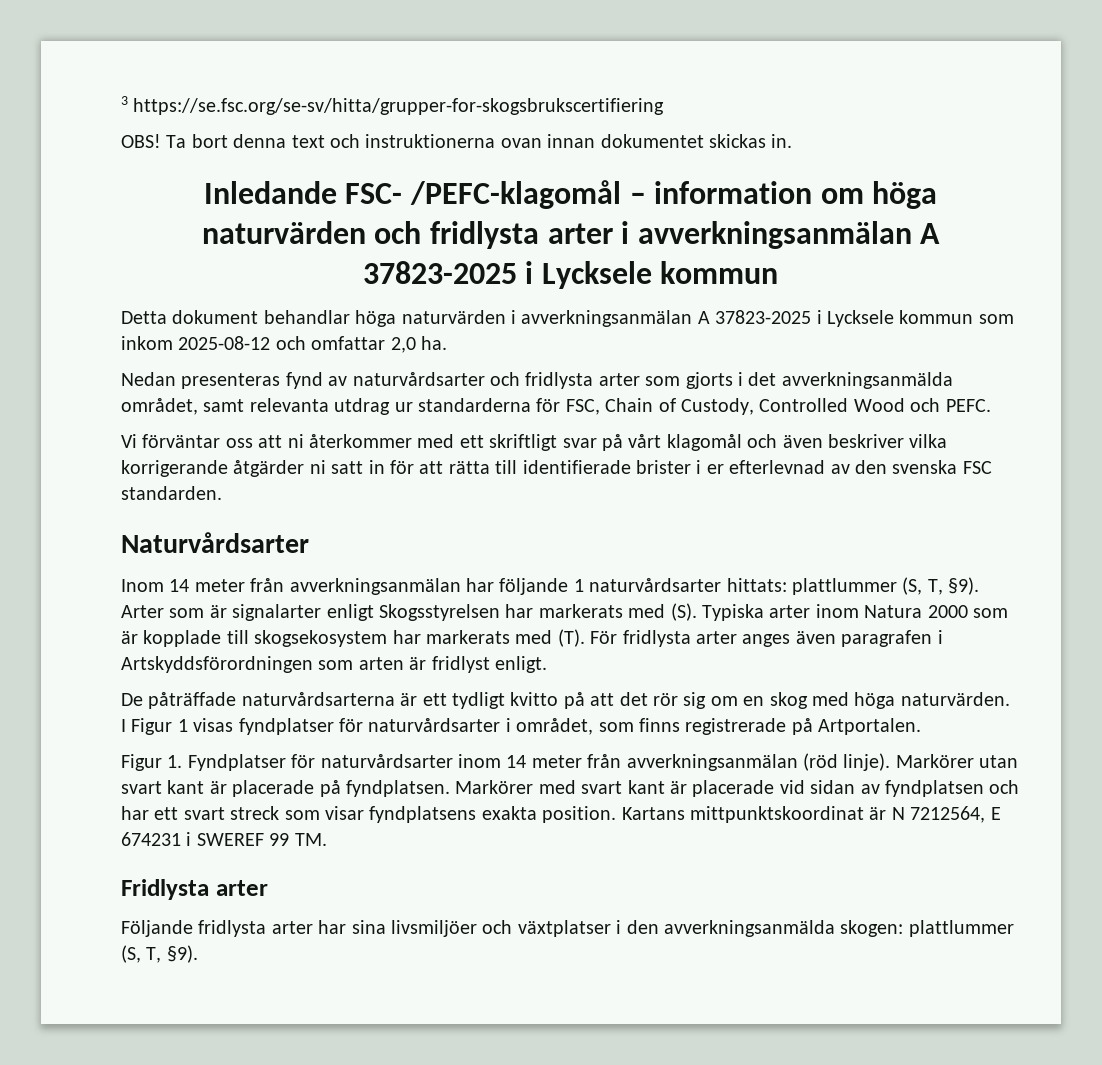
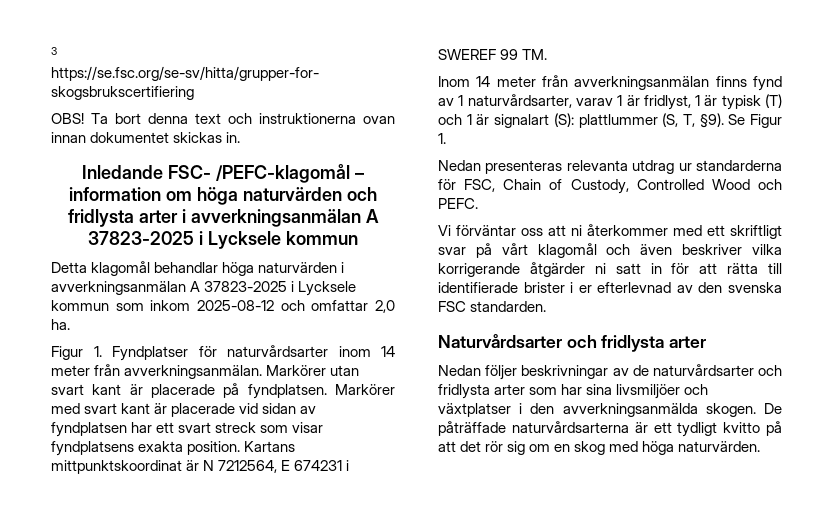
[172,310,259,324] dokument -> [91,261,151,276] klagomål
[121,372,953,389] [121,398,245,415] Nedan presenteras fynd av naturvårdsarter och fridlysta arter som gjorts i det avverkningsanmälda området, samt -> [51,345,395,361] [51,364,360,379] [51,383,395,399] [51,403,317,417] [51,422,324,437] [51,441,296,456] [51,460,350,474] [438,49,548,60] [438,75,782,91] [438,94,782,110] [438,113,782,128] [438,133,446,144] [438,160,563,174] Figur 1. Fyndplatser för naturvårdsarter inom 14 meter från avverkningsanmälan. Markörer utan svart kant är placerade på fyndplatsen. Markörer med svart kant är placerade vid sidan av fyndplatsen har ett svart streck som visar fyndplatsens exakta position. Kartans mittpunktskoordinat är N 7212564, E 674231 i SWEREF 99 TM. // Inom 14 meter från avverkningsanmälan finns fynd av 1 naturvårdsarter, varav 1 är fridlyst, 1 är typisk (T) och 1 är signalart (S): plattlummer (S, T, §9). Se Figur 1. // Nedan presenteras
[121,577,980,595] [121,603,1008,621] [121,629,943,647] [121,656,547,673] // Inom 14 meter från avverkningsanmälan har följande 1 naturvårdsarter hittats: plattlummer (S, T, §9). Arter som är signalarter enligt Skogsstyrelsen har markerats med (S). Typiska arter inom Natura 2000 som är kopplade till skogsekosystem har markerats med (T). För fridlysta arter anges även paragrafen i Artskyddsförordningen som arten är fridlyst enligt. // -> [566,335,707,352] [438,364,782,380] [438,384,709,399] [438,403,756,417] och fridlysta arter // Nedan följer beskrivningar av de naturvårdsarter och fridlysta arter som har sina livsmiljöer och växtplatser i den avverkningsanmälda skogen.
[121,718,922,735] [121,753,1019,771] [121,780,1020,797] [121,806,1001,823] [121,832,327,846] [121,879,268,900] [121,920,1014,937] [121,945,198,963] I Figur 1 visas fyndplatser för naturvårdsarter i området, som finns registrerade på Artportalen. // Figur 1. Fyndplatser för naturvårdsarter inom 14 meter från avverkningsanmälan (röd linje). Markörer utan svart kant är placerade på fyndplatsen. Markörer med svart kant är placerade vid sidan av fyndplatsen och har ett svart streck som visar fyndplatsens exakta position. Kartans mittpunktskoordinat är N 7212564, E 674231 i SWEREF 99 TM. // Fridlysta arter // Följande fridlysta arter har sina livsmiljöer och växtplatser i den avverkningsanmälda skogen: plattlummer (S, T, §9). -> (761, 446) none

